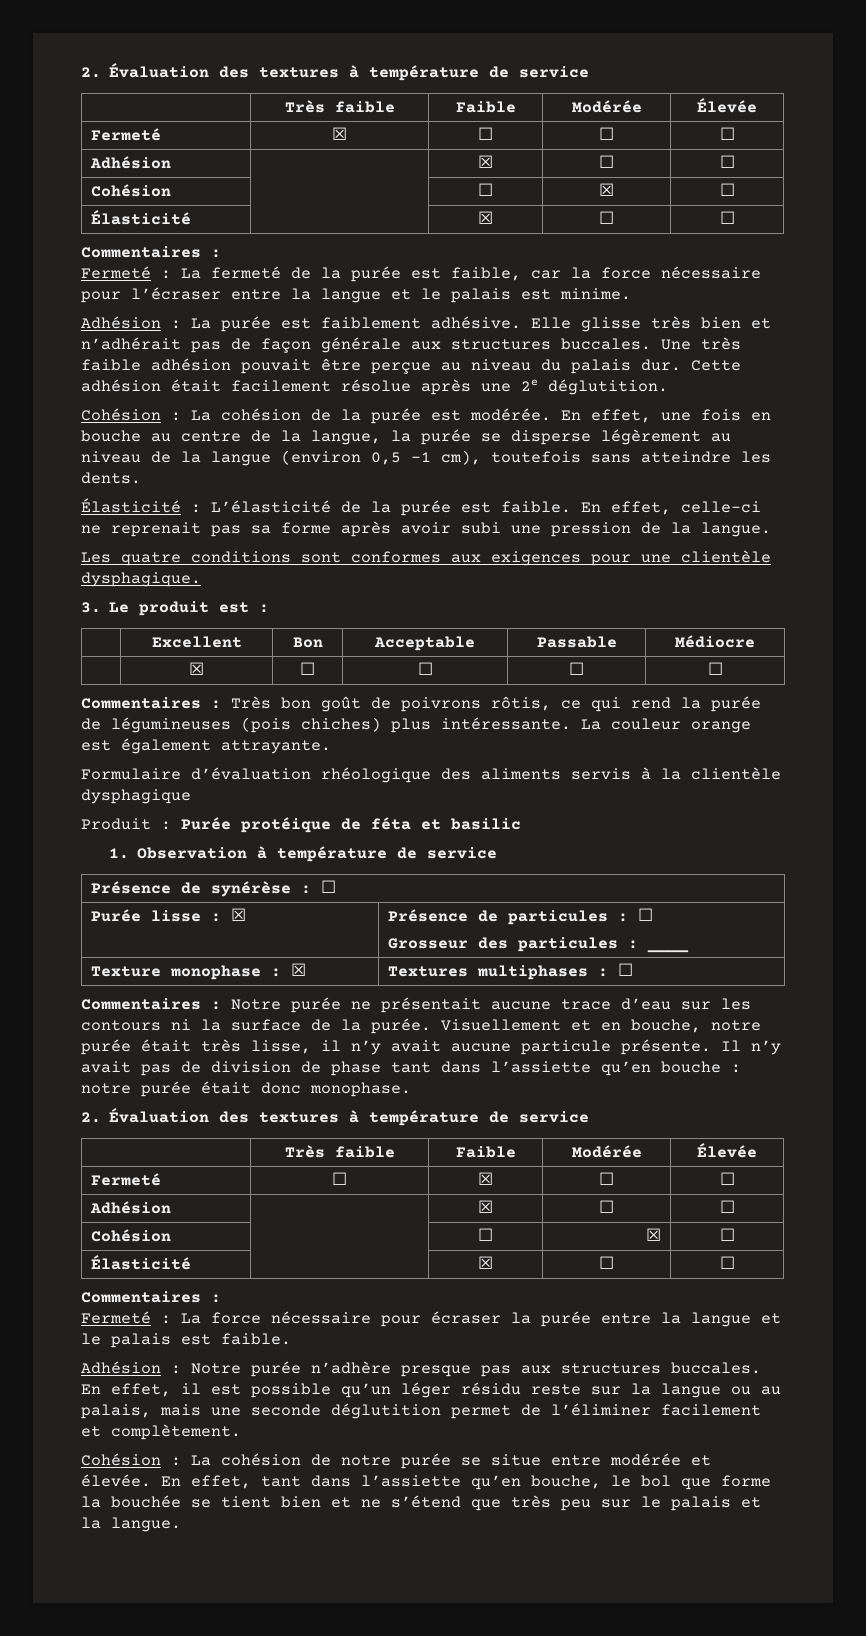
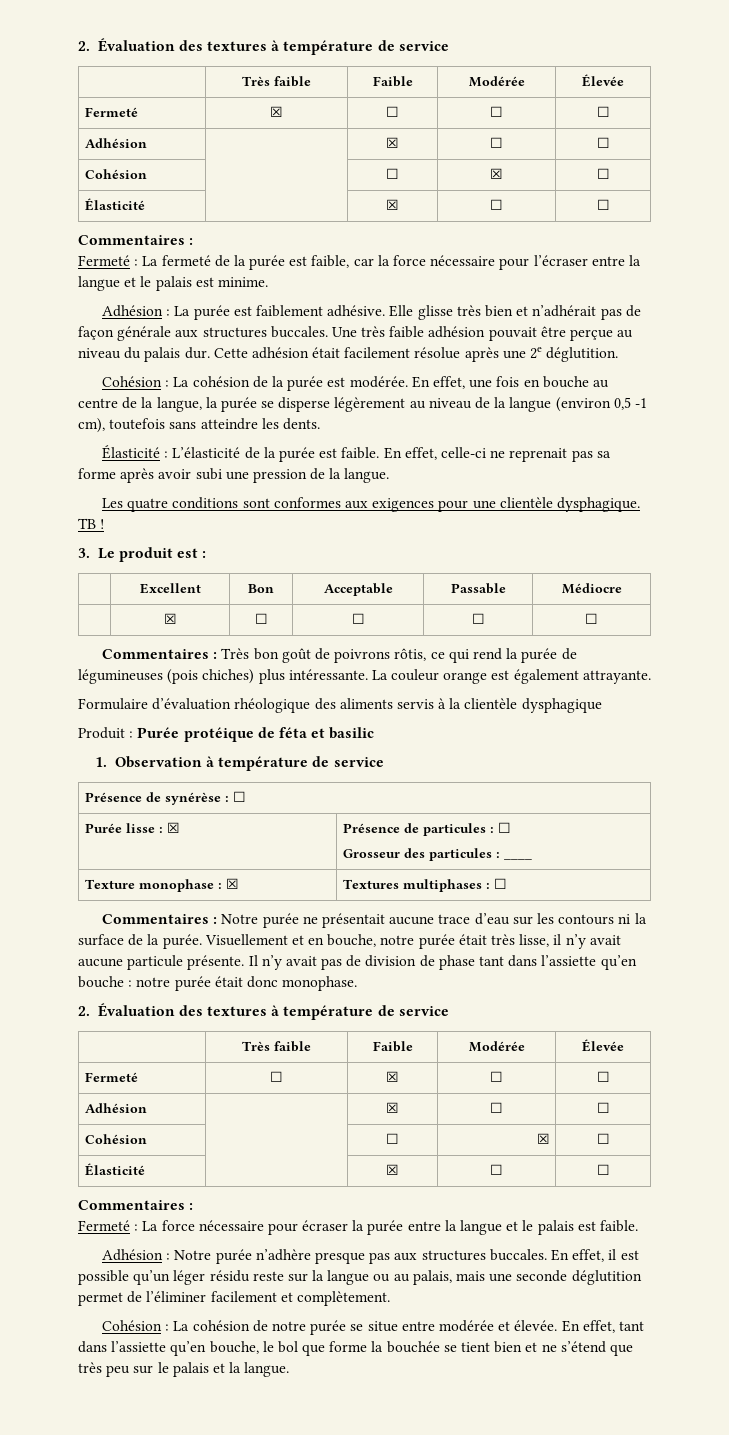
(201, 579) none -> [78,518,105,529] TB !

